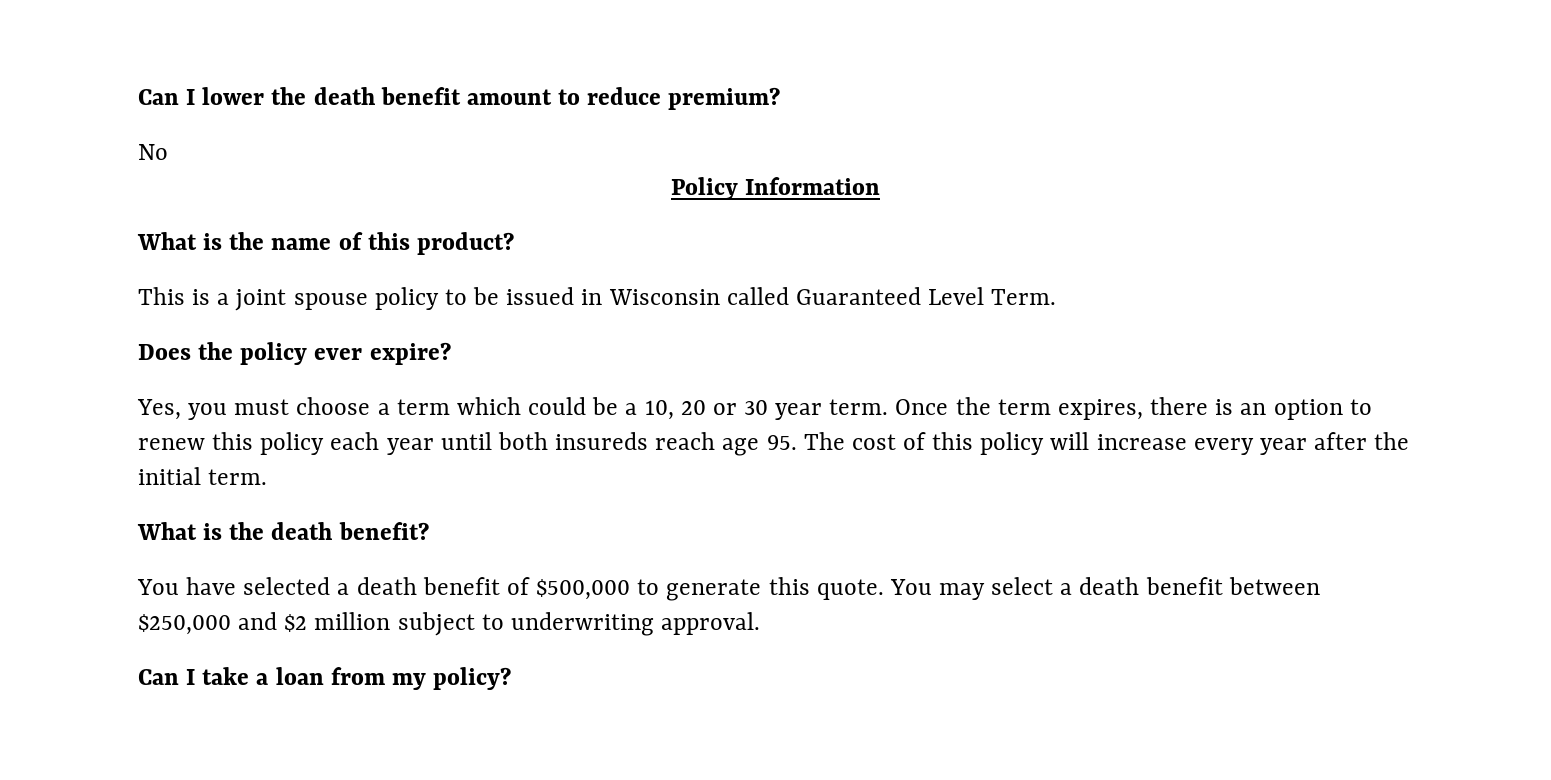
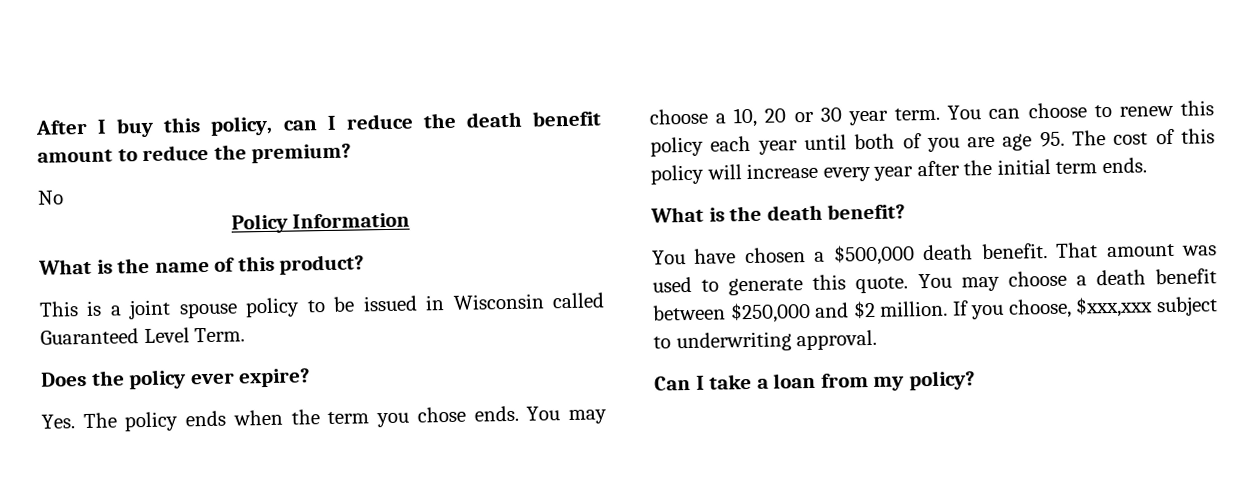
[138,87,265,105] Can I lower -> [35,113,414,138] After I buy this policy, can I reduce
(662, 96) none -> [213,144,247,160] the
[137,397,619,420] Yes, you must choose a term which could be -> [41,405,608,432] [649,108,708,125] Yes. The policy ends when the term you chose ends. You may choose
[895,397,1343,420] Once the term expires, there is an option -> [947,102,1087,120] You can choose
[555,432,716,450] insureds reach -> [902,133,996,153] of you are
[208,469,268,485] term. -> [1055,157,1147,174] term ends.
[243,577,631,600] selected a death benefit of $500,000 -> [744,242,1217,266] [652,276,692,293] chosen a $500,000 death benefit. That amount was used
[991,577,1054,595] select -> [1007,270,1067,287] choose
[314,612,391,630] million -> [879,296,1154,320] million. If you choose, $xxx,xxx

